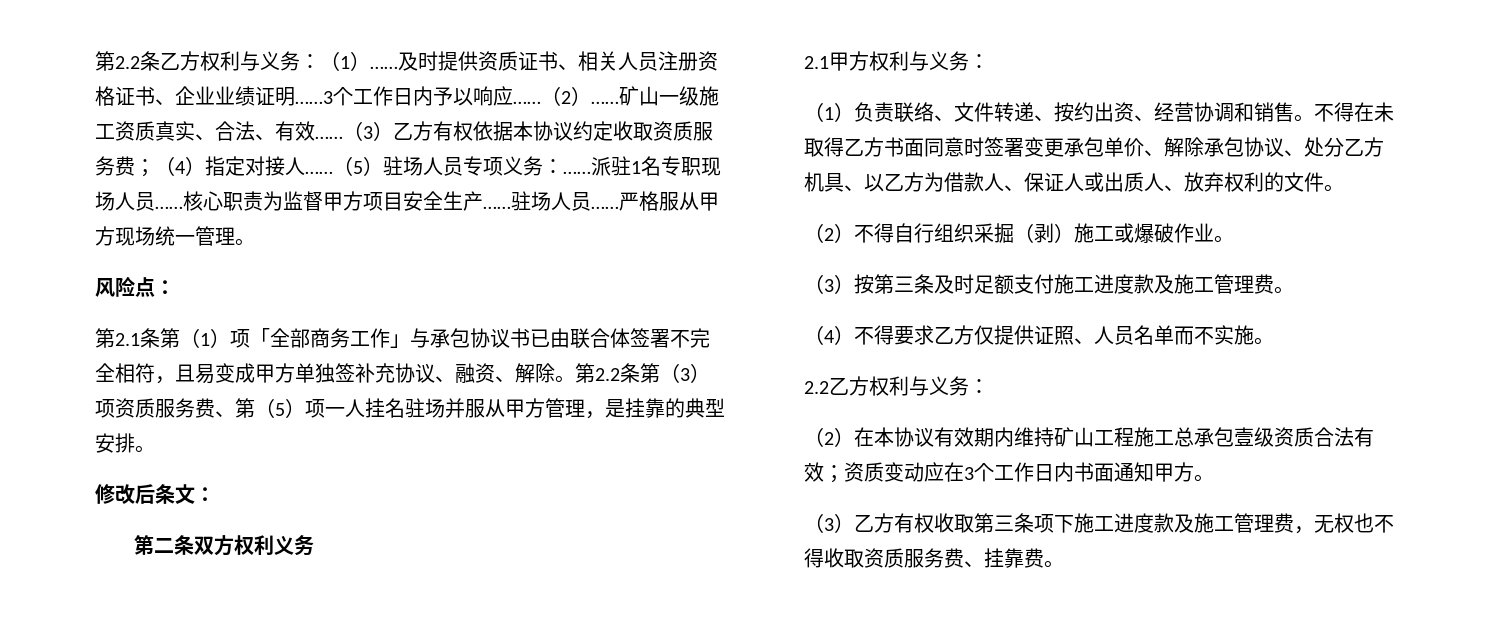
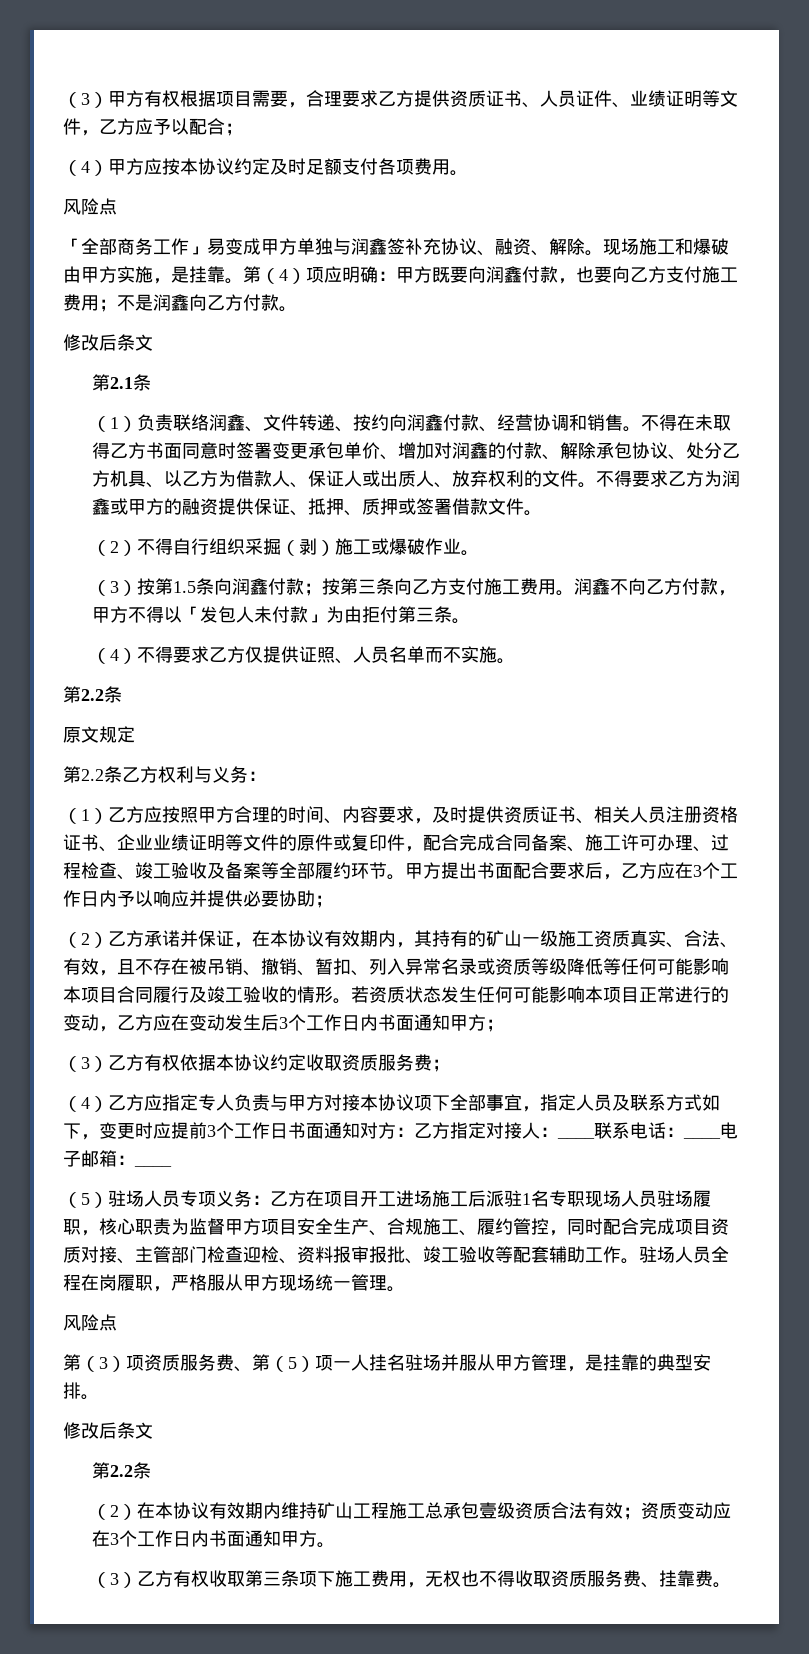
(95, 61) none -> [63,90,738,108] [63,118,243,136] [63,158,468,176] [63,198,117,215] [63,238,729,256] [63,266,738,284] [63,294,297,312] [63,334,153,351] [92,374,152,391] [92,414,732,432] [92,442,741,460] [92,470,741,488] [92,498,543,516] [92,538,480,556] [92,578,737,596] [92,606,471,624] [92,646,516,664] [63,686,122,703] [63,726,135,743] （3）甲方有权根据项目需要，合理要求乙方提供资质证书、人员证件、业绩证明等文件，乙方应予以配合； // （4）甲方应按本协议约定及时足额支付各项费用。 // 风险点 // 「全部商务工作」易变成甲方单独与润鑫签补充协议、融资、解除。现场施工和爆破由甲方实施，是挂靠。第（4）项应明确：甲方既要向润鑫付款，也要向乙方支付施工费用；不是润鑫向乙方付款。 // 修改后条文 // 第2.1条 // （1）负责联络润鑫、文件转递、按约向润鑫付款、经营协调和销售。不得在未取得乙方书面同意时签署变更承包单价、增加对润鑫的付款、解除承包协议、处分乙方机具、以乙方为借款人、保证人或出质人、放弃权利的文件。不得要求乙方为润鑫或甲方的融资提供保证、抵押、质押或签署借款文件。 // （2）不得自行组织采掘（剥）施工或爆破作业。 // （3）按第1.5条向润鑫付款；按第三条向乙方支付施工费用。润鑫不向乙方付款，甲方不得以「发包人未付款」为由拒付第三条。 // （4）不得要求乙方仅提供证照、人员名单而不实施。 // 第2.2条 // 原文规定 //
[320,51,398,71] （1）…… -> [63,806,432,824] // （1）乙方应按照甲方合理的时间、内容要求，
[295,91,333,104] ……3 -> [225,834,729,852] [63,862,702,880] 等文件的原件或复印件，配合完成合同备案、施工许可办理、过程检查、竣工验收及备案等全部履约环节。甲方提出书面配合要求后，乙方应在3
[513,86,619,106] ……（2）…… -> [189,890,333,908] [63,930,486,948] 并提供必要协助； // （2）乙方承诺并保证，在本协议有效期内，其持有的
[315,136,343,139] …… -> [99,958,729,976] [63,986,729,1004] [63,1014,504,1032] ，且不存在被吊销、撤销、暂扣、列入异常名录或资质等级降低等任何可能影响本项目合同履行及竣工验收的情形。若资质状态发生任何可能影响本项目正常进行的变动，乙方应在变动发生后3个工作日内书面通知甲方； //
[155,156,333,176] （4）指定对接人…… -> [63,1094,720,1112] [63,1122,558,1140] [557,1122,684,1139] [683,1122,738,1139] [63,1150,135,1167] [134,1165,172,1167] // （4）乙方应指定专人负责与甲方对接本协议项下全部事宜，指定人员及联系方式如下，变更时应提前3个工作日书面通知对方：乙方指定对接人：____联系电话：____电子邮箱：____ //
[563,171,591,174] …… -> [270,1190,486,1207] 乙方在项目开工进场施工后
[155,206,183,209] …… -> [657,1190,711,1207] [63,1219,99,1236] 驻场履职，
[483,191,619,211] ……驻场人员…… -> [369,1218,729,1236] [63,1246,729,1264] [63,1274,171,1292] 、合规施工、履约管控，同时配合完成项目资质对接、主管部门检查迎检、资料报审报批、竣工验收等配套辅助工作。驻场人员全程在岗履职，
[155,280,175,295] [95,328,710,349] [95,363,660,384] ： // 第2.1条第（1）项「全部商务工作」与承包协议书已由联合体签署不完全相符，且易变成甲方单独签补充协议、融资、解除。第2.2条第 -> [63,1354,81,1371] // 第
[195,487,215,502] [134,535,315,556] [804,51,990,71] [804,102,1395,123] [804,137,1385,157] [804,172,1345,192] [804,223,1235,244] [804,274,1295,294] [804,325,1275,345] [804,376,990,396] ： // 第二条双方权利义务 // 2.1甲方权利与义务： // （1）负责联络、文件转递、按约出资、经营协调和销售。不得在未取得乙方书面同意时签署变更承包单价、解除承包协议、处分乙方机具、以乙方为借款人、保证人或出质人、放弃权利的文件。 // （2）不得自行组织采掘（剥）施工或爆破作业。 // （3）按第三条及时足额支付施工进度款及施工管理费。 // （4）不得要求乙方仅提供证照、人员名单而不实施。 // 2.2乙方权利与义务： -> [92,1462,152,1479] // 第2.2条
[1114,513,1295,533] 进度款及施工管理费 -> [371,1570,408,1587] 费用

